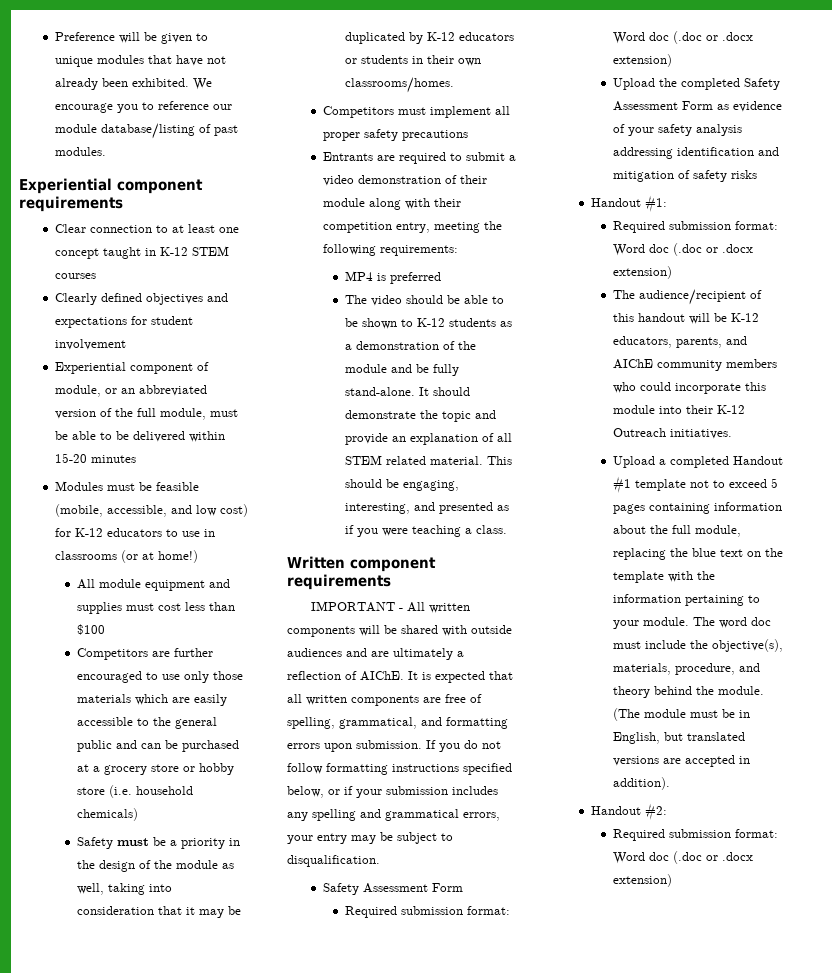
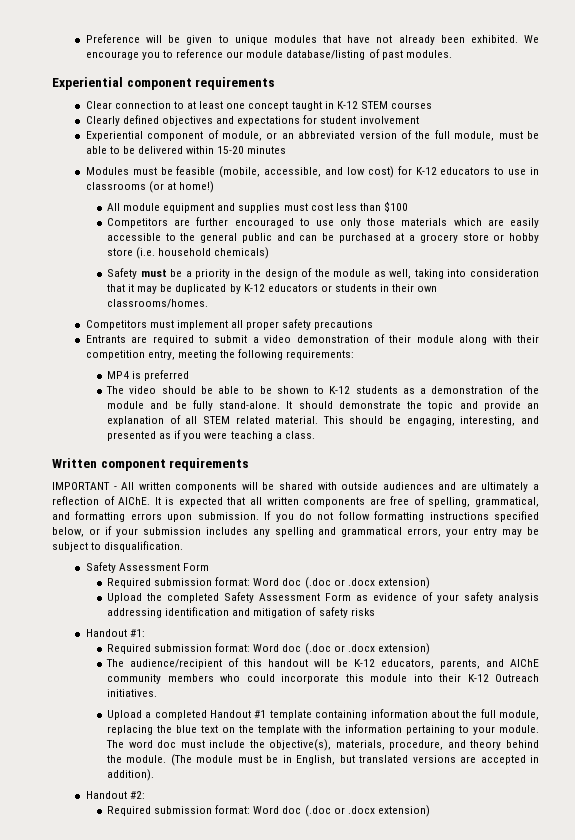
[690,478,779,488] [613,504,646,514] not to exceed 5 pages -> (312, 715) none

